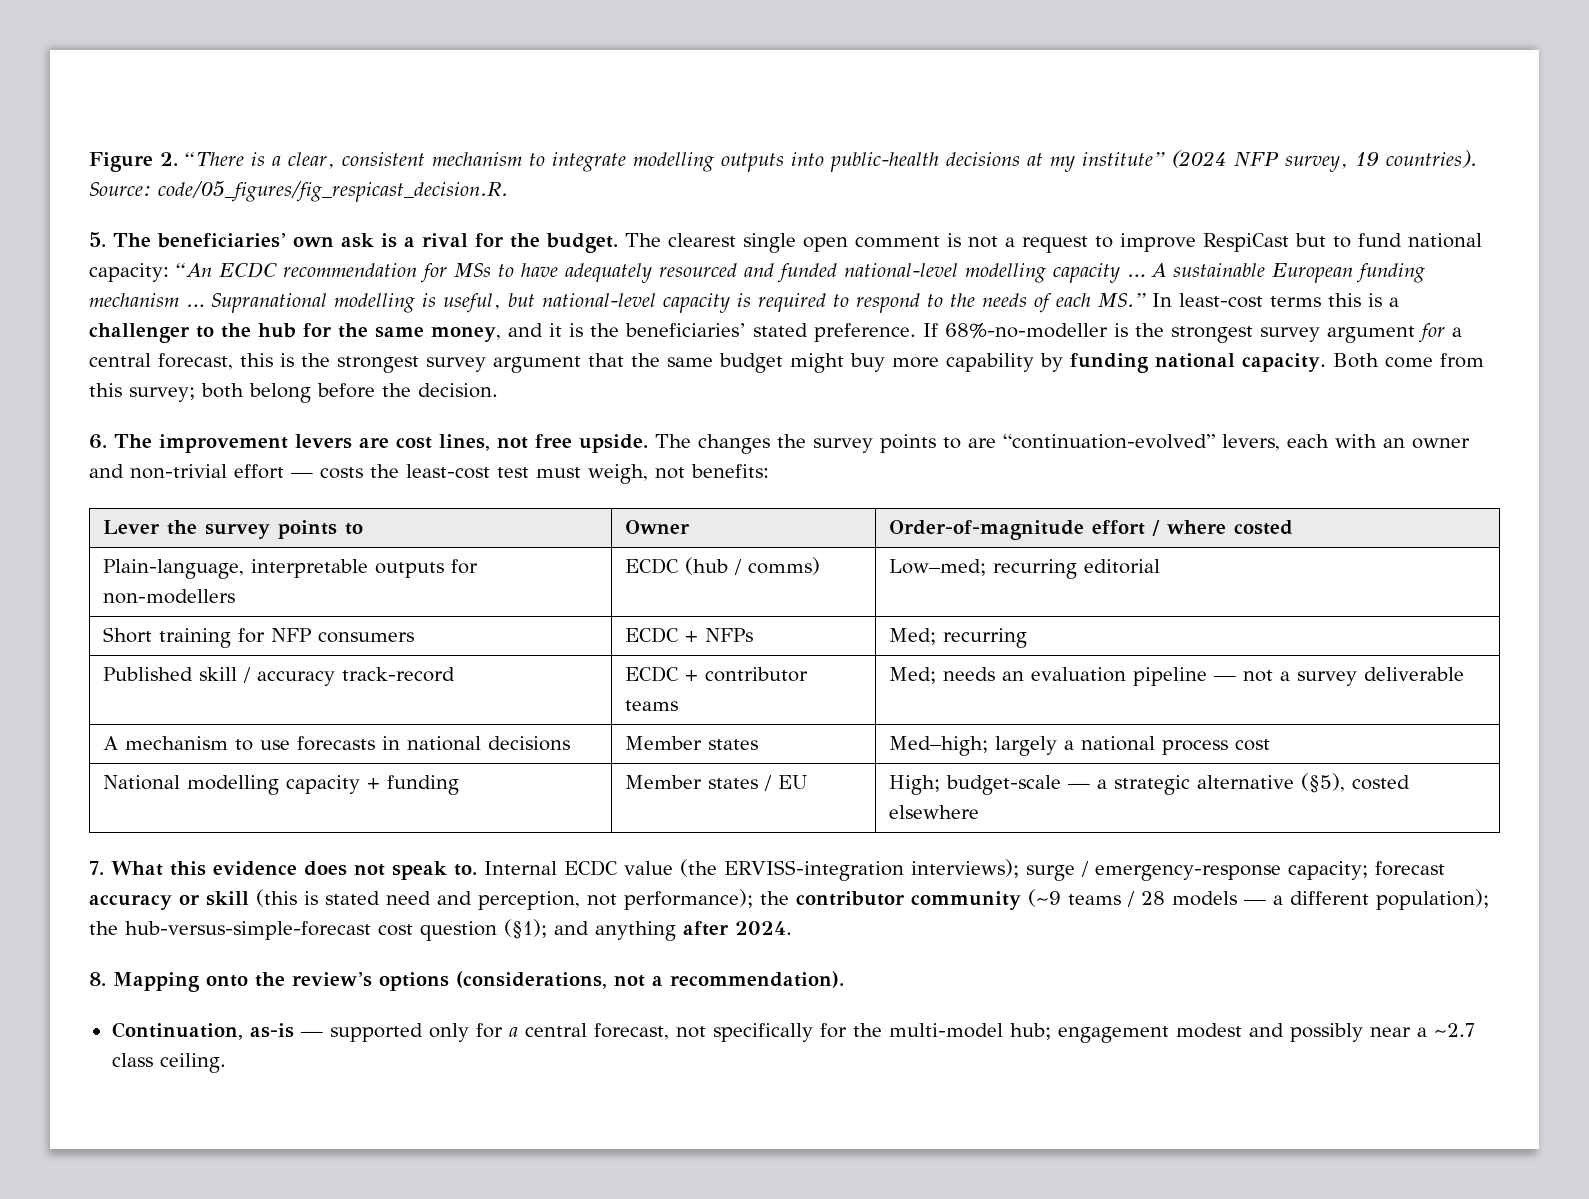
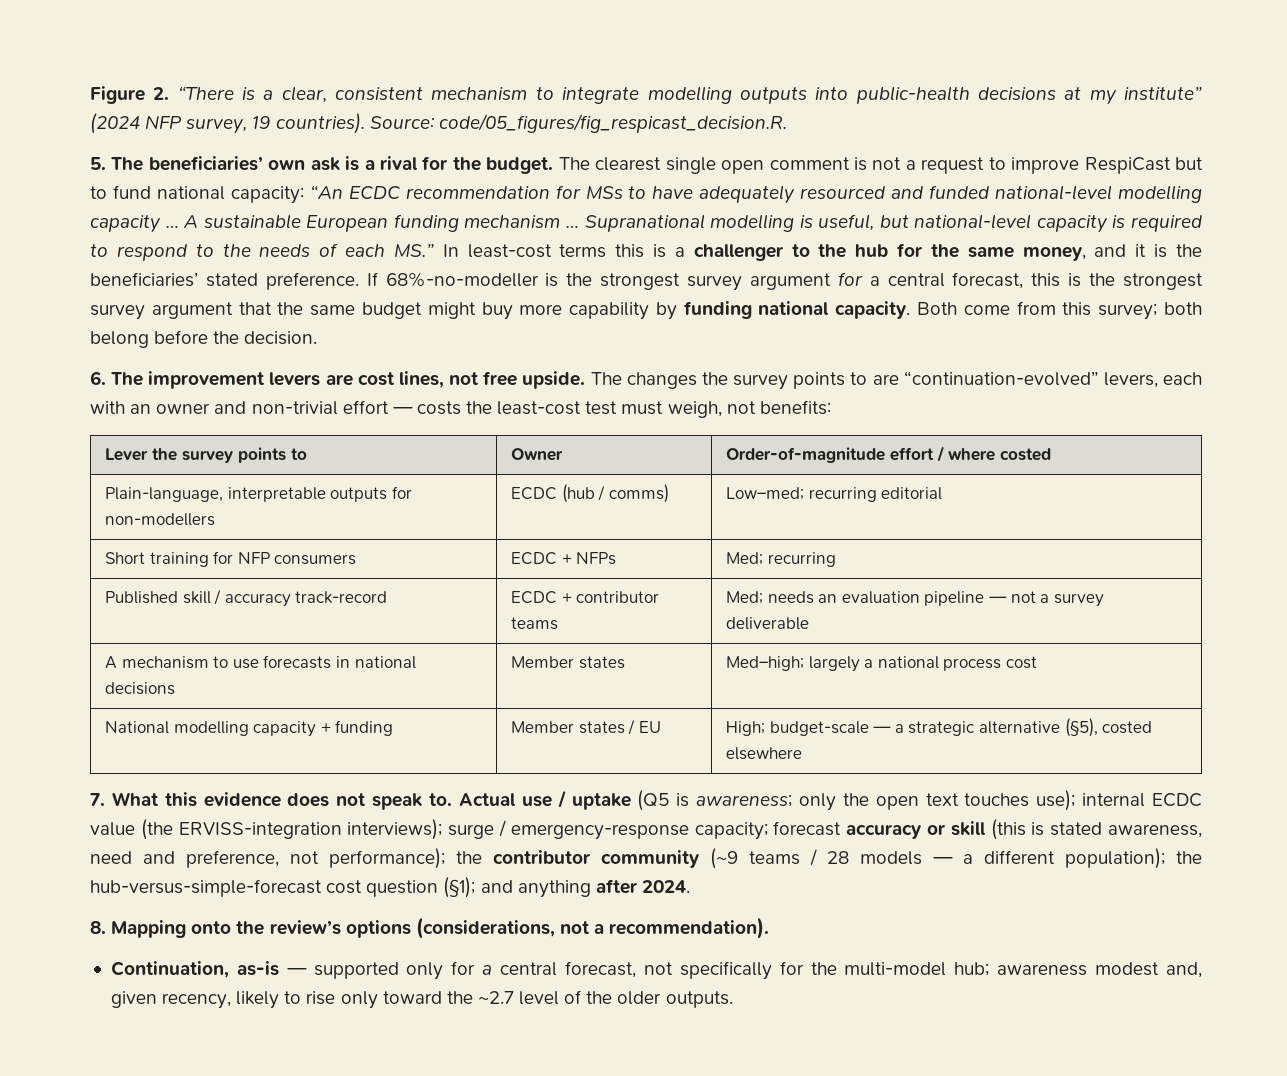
[484,861,557,875] Internal -> [458,790,1146,811] Actual use / uptake (Q5 is awareness; only the open text touches use); internal
(380, 898) none -> [1107,824,1202,838] awareness,
[478,891,580,910] perception, -> [186,850,279,868] preference,
[1057,1023,1475,1043] [111,1053,226,1073] engagement modest and possibly near a ~2.7 class ceiling. -> [997,962,1202,978] [110,990,733,1009] awareness modest and, given recency, likely to rise only toward the ~2.7 level of the older outputs.

